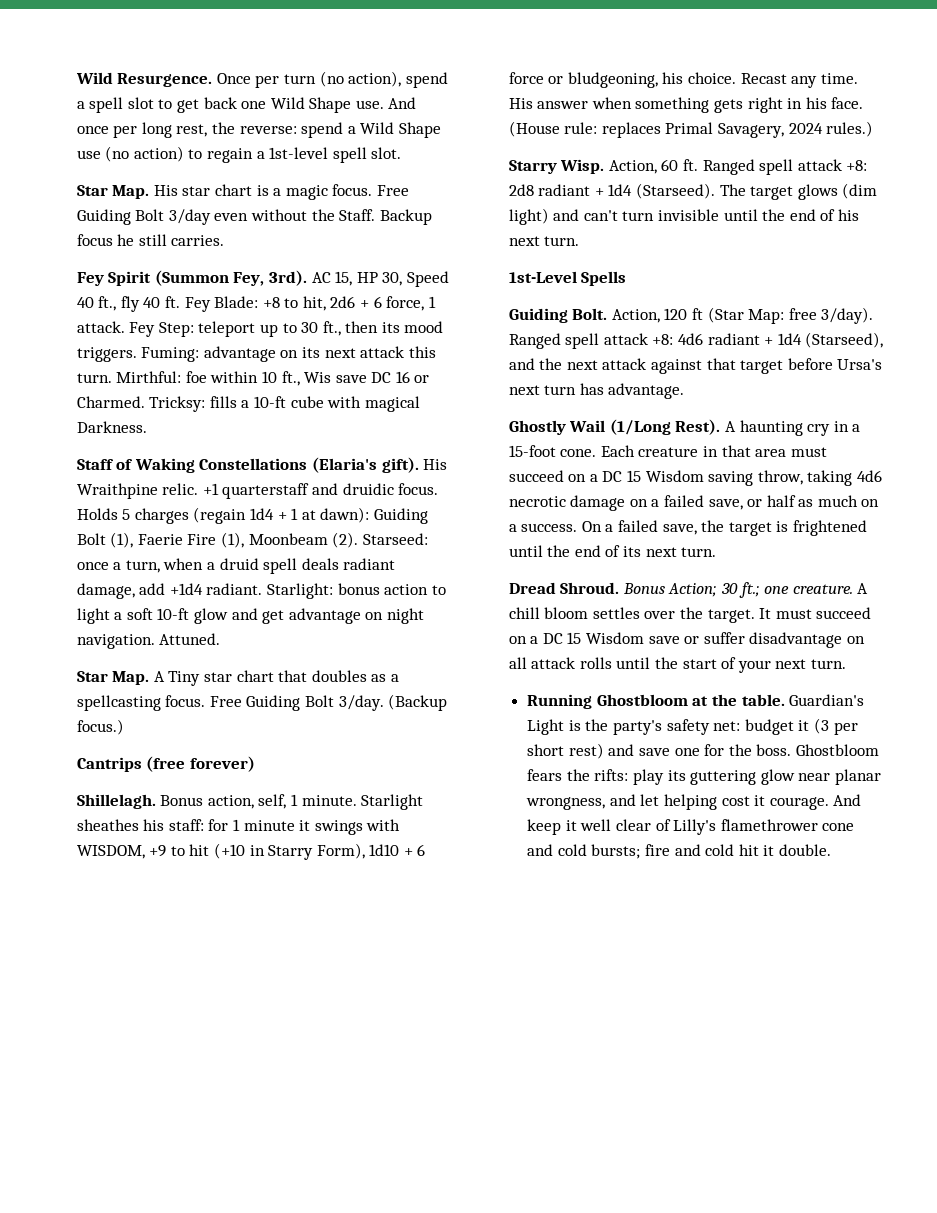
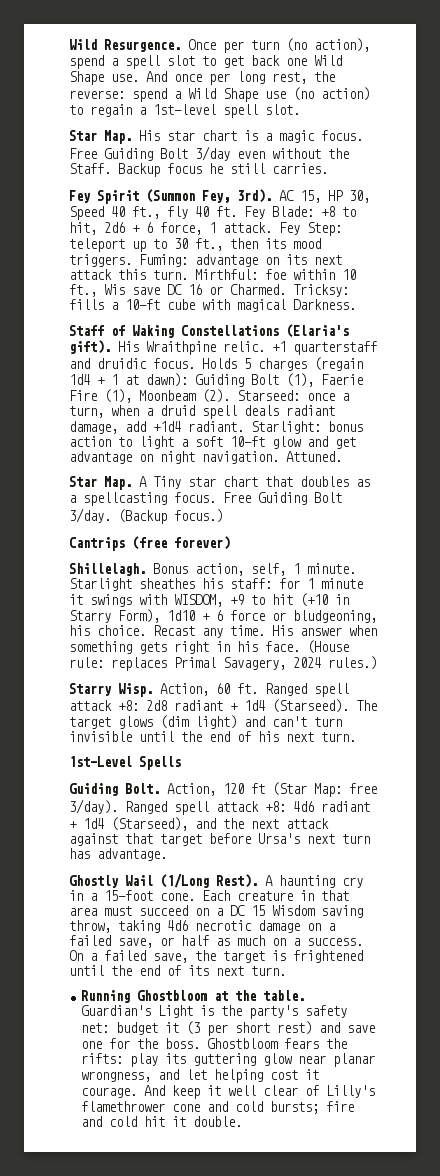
[508,582,869,598] [508,607,872,623] [508,632,865,648] [508,657,846,673] // Dread Shroud. Bonus Action; 30 ft.; one creature. A chill bloom settles over the target. It must succeed on a DC 15 Wisdom save or suffer disadvantage on all attack rolls until the start of your next turn. -> (287, 971) none

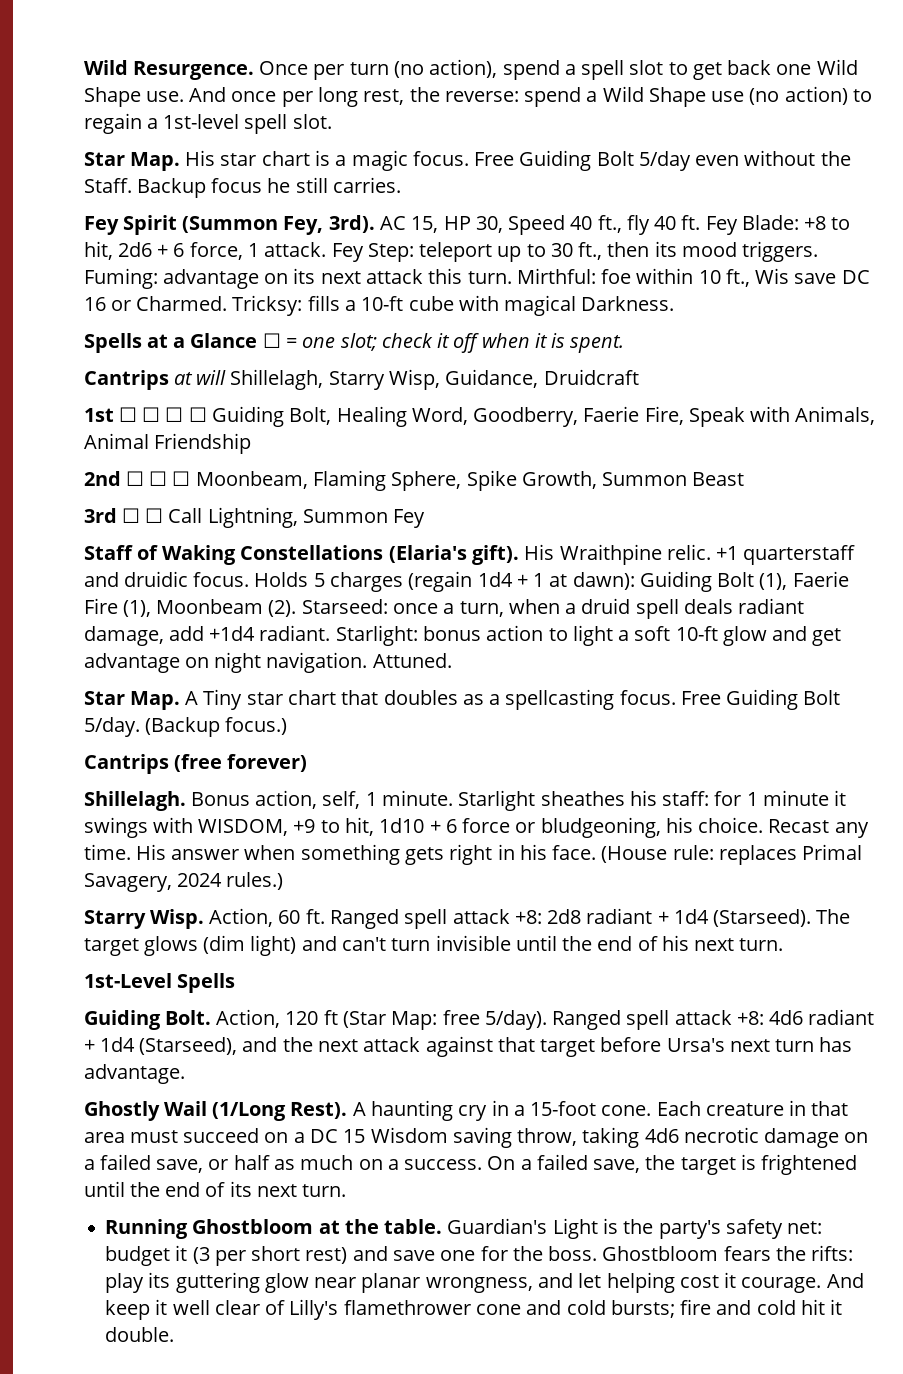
[195,146,231,161] 3/day -> [638,151,691,171] 5/day
(357, 304) none -> [83,333,625,353] [83,369,639,390] [83,406,876,427] [83,433,251,454] [83,470,745,491] [83,507,426,528] // Spells at a Glance ☐ = one slot; check it off when it is spent. // Cantrips at will Shillelagh, Starry Wisp, Guidance, Druidcraft // 1st ☐ ☐ ☐ ☐ Guiding Bolt, Healing Word, Goodberry, Faerie Fire, Speak with Animals, Animal Friendship // 2nd ☐ ☐ ☐ Moonbeam, Flaming Sphere, Spike Growth, Summon Beast // 3rd ☐ ☐ Call Lightning, Summon Fey
[69,508,112,523] 3/day. -> [83,717,140,737] 5/day.
[272,593,350,607] [69,609,161,623] hit (+10 in Starry Form), -> [345,817,375,836] hit,
[69,799,119,814] 3/day). -> [484,1010,547,1030] 5/day).

